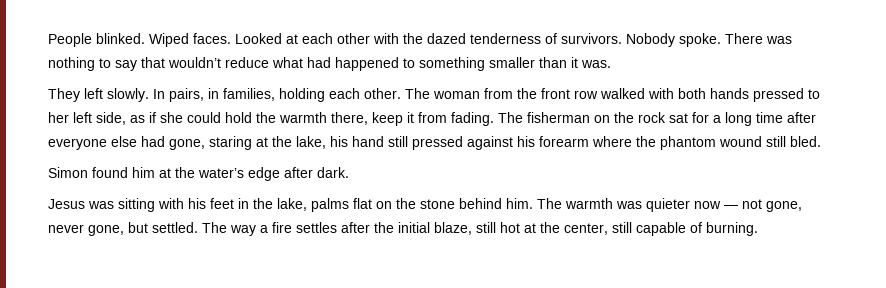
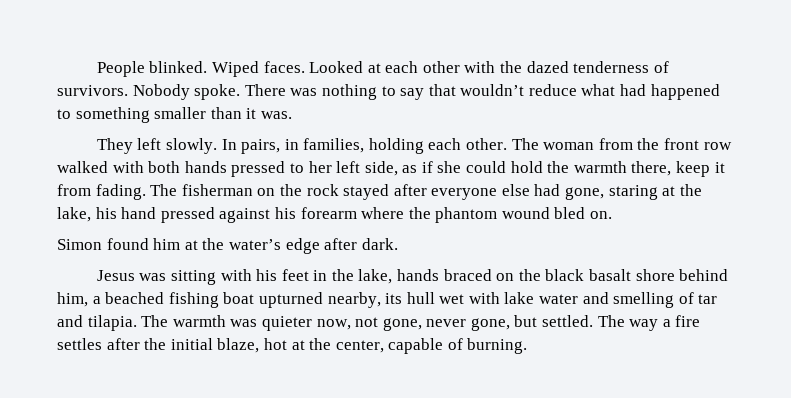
[669,112,783,126] sat for a long time -> [343,184,390,200] stayed
[388,136,408,147] still -> (157, 213) none
[766,136,821,147] still bled. -> [554,207,613,219] bled on.
[311,198,533,212] palms flat on the stone behind him. -> [397,269,729,281] [57,292,718,308] [57,315,137,331] hands braced on the black basalt shore behind him, a beached fishing boat upturned nearby, its hull wet with lake water and smelling of tar and tilapia.
[694,201,738,209] now — -> [316,319,351,330] now,
[476,222,496,233] still -> (260, 345) none
[612,222,632,233] still -> (384, 346) none

